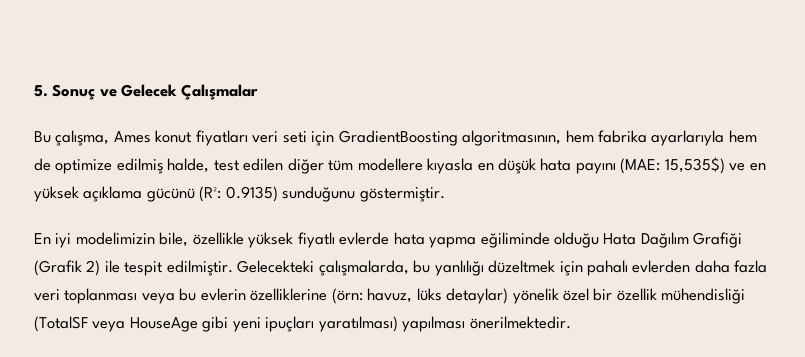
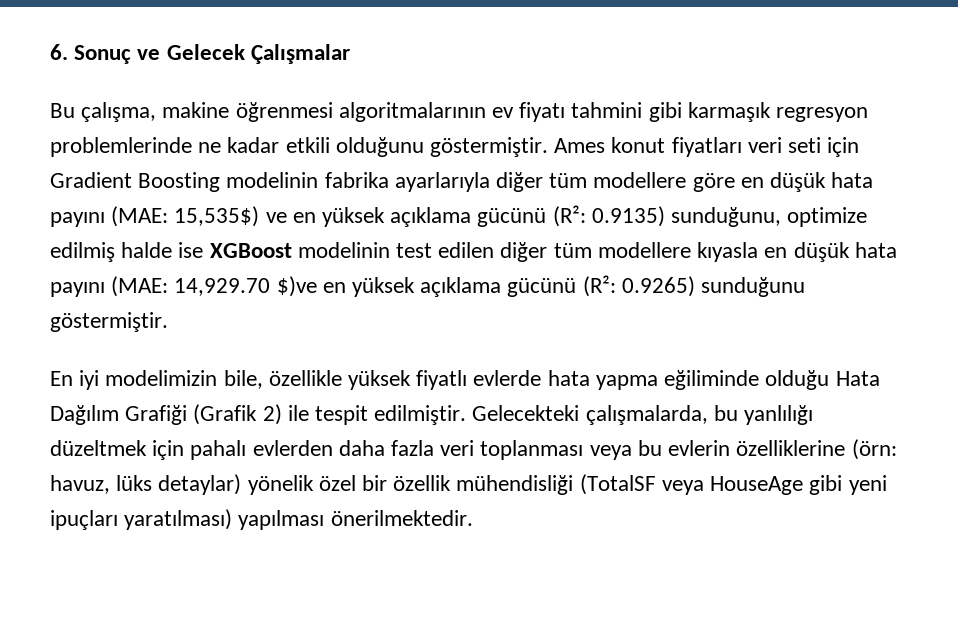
[34,85,48,97] 5. -> [50,44,68,60] 6.
(110, 138) none -> [162,102,869,122] [50,137,549,157] makine öğrenmesi algoritmalarının ev fiyatı tahmini gibi karmaşık regresyon problemlerinde ne kadar etkili olduğunu göstermiştir.
[338,130,757,146] [34,158,474,174] GradientBoosting algoritmasının, hem fabrika ayarlarıyla hem de optimize edilmiş halde, test edilen diğer tüm modellere kıyasla -> [50,172,735,192] Gradient Boosting modelinin fabrika ayarlarıyla diğer tüm modellere göre
(278, 194) none -> [671,207,868,227] [50,242,897,262] [50,275,695,297] sunduğunu, optimize edilmiş halde ise XGBoost modelinin test edilen diğer tüm modellere kıyasla en düşük hata payını (MAE: 14,929.70 $)ve en yüksek açıklama gücünü (R²: 0.9265)

